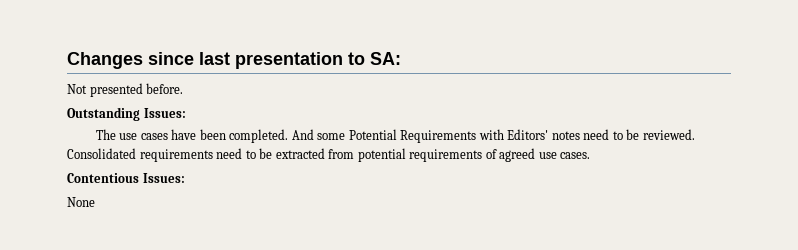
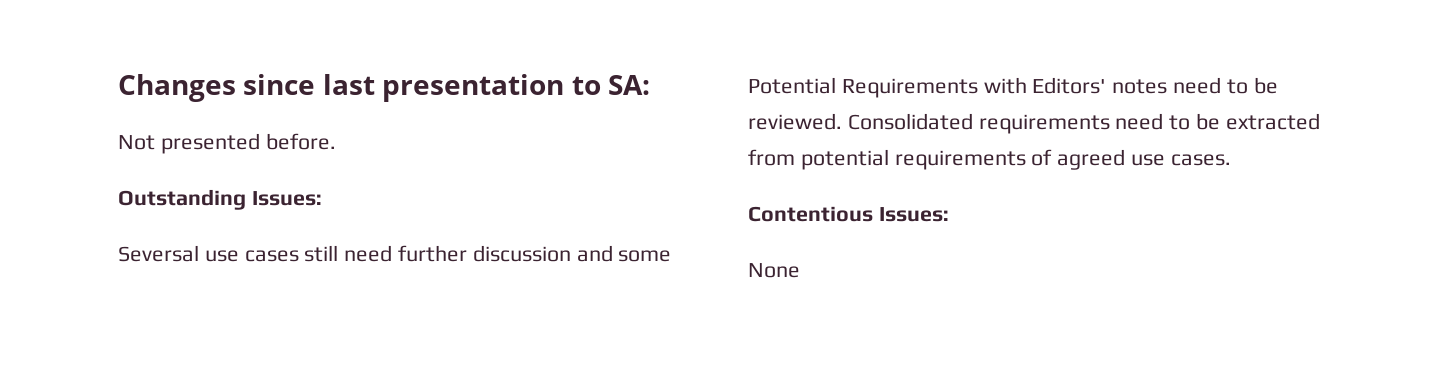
[95,129,116,140] The -> [118,245,199,262] Seversal
[171,129,314,143] have been completed. And -> [304,245,613,262] still need further discussion and

